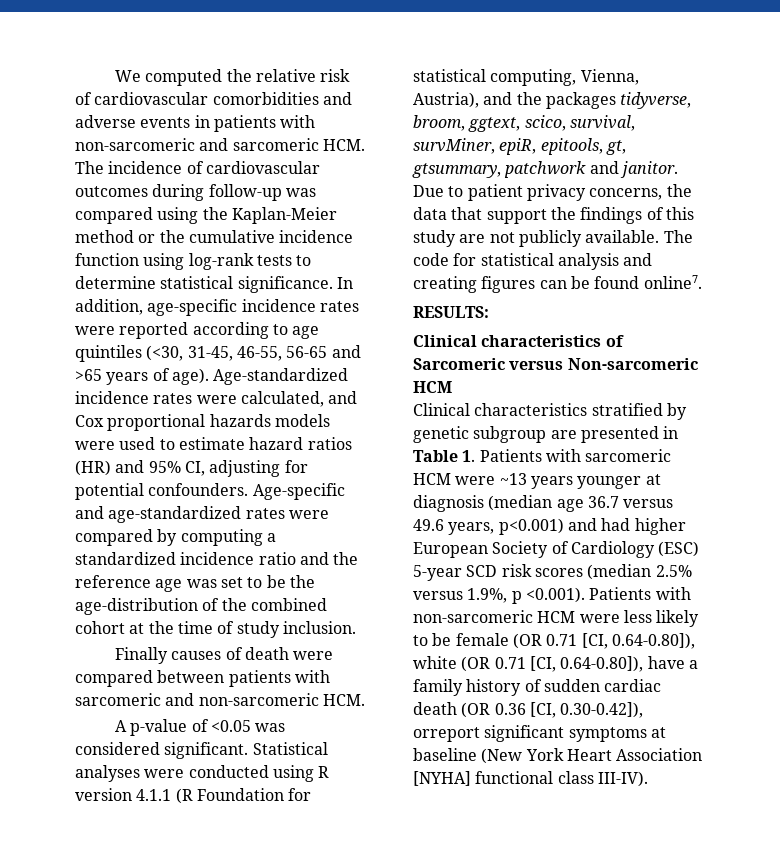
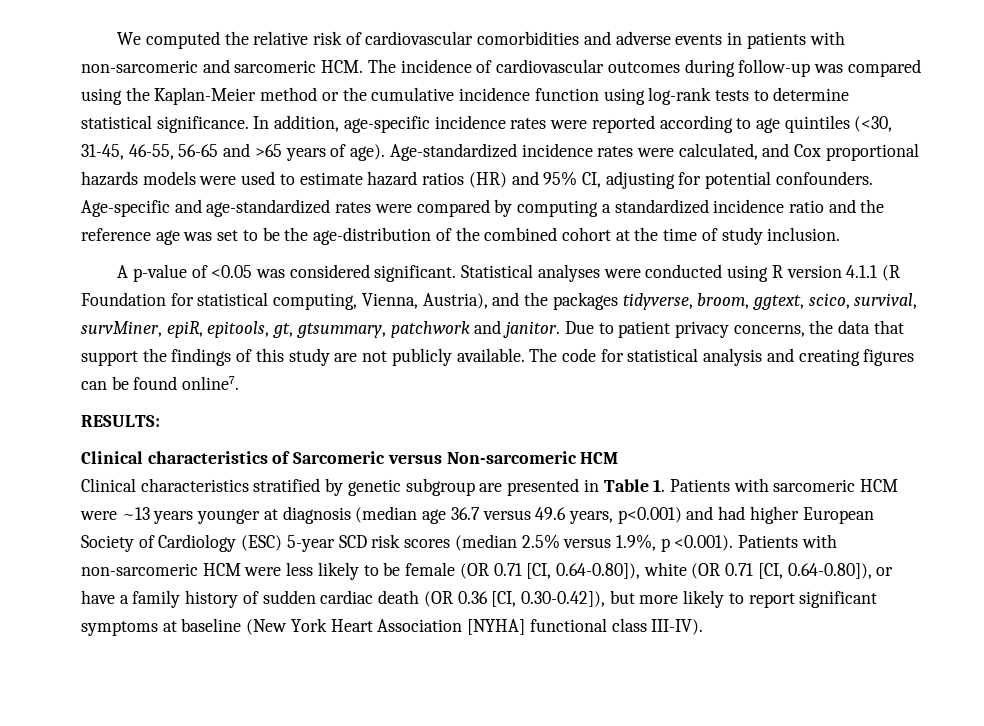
[115,647,334,664] [75,670,330,687] [75,693,365,706] // Finally causes of death were compared between patients with sarcomeric and non-sarcomeric HCM. -> (841, 234) none
(644, 664) none -> [876,567,894,576] or
[413,727,480,742] orreport -> [609,590,795,608] but more likely to report

